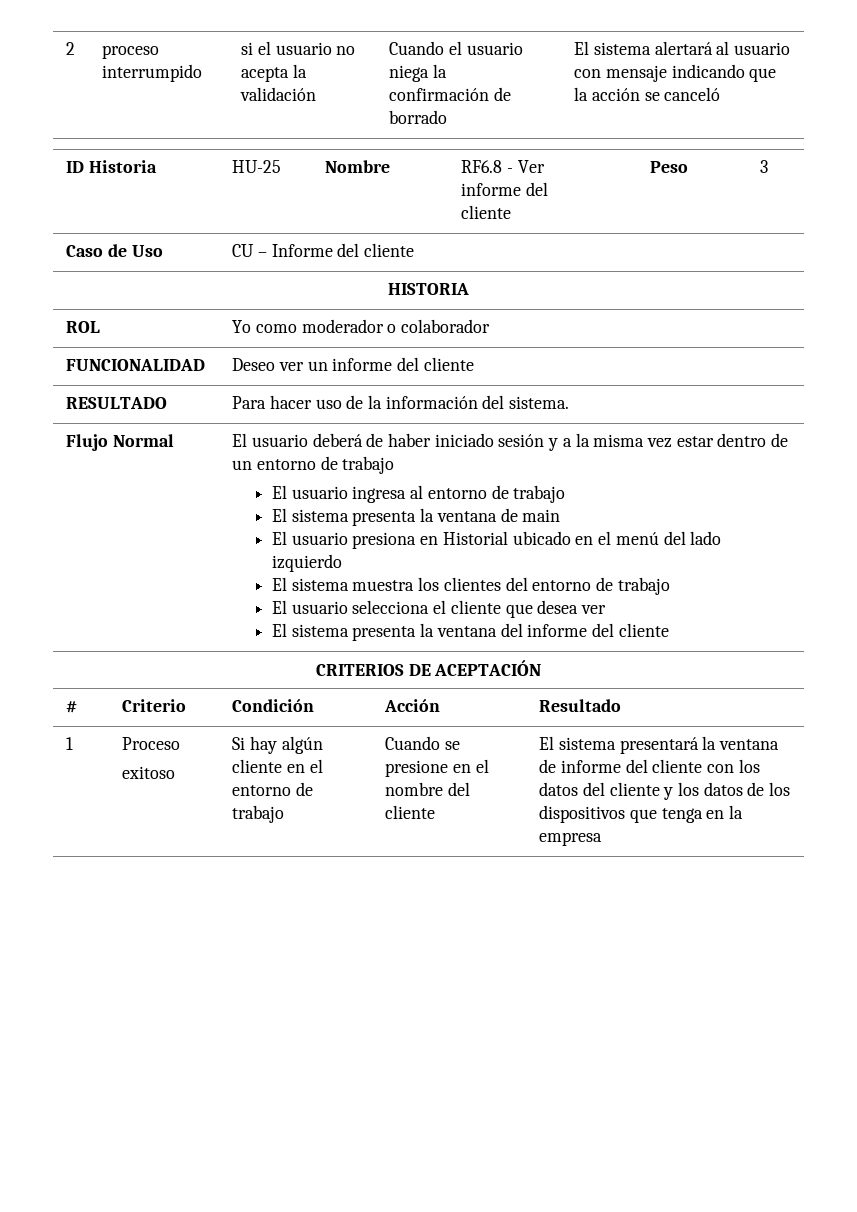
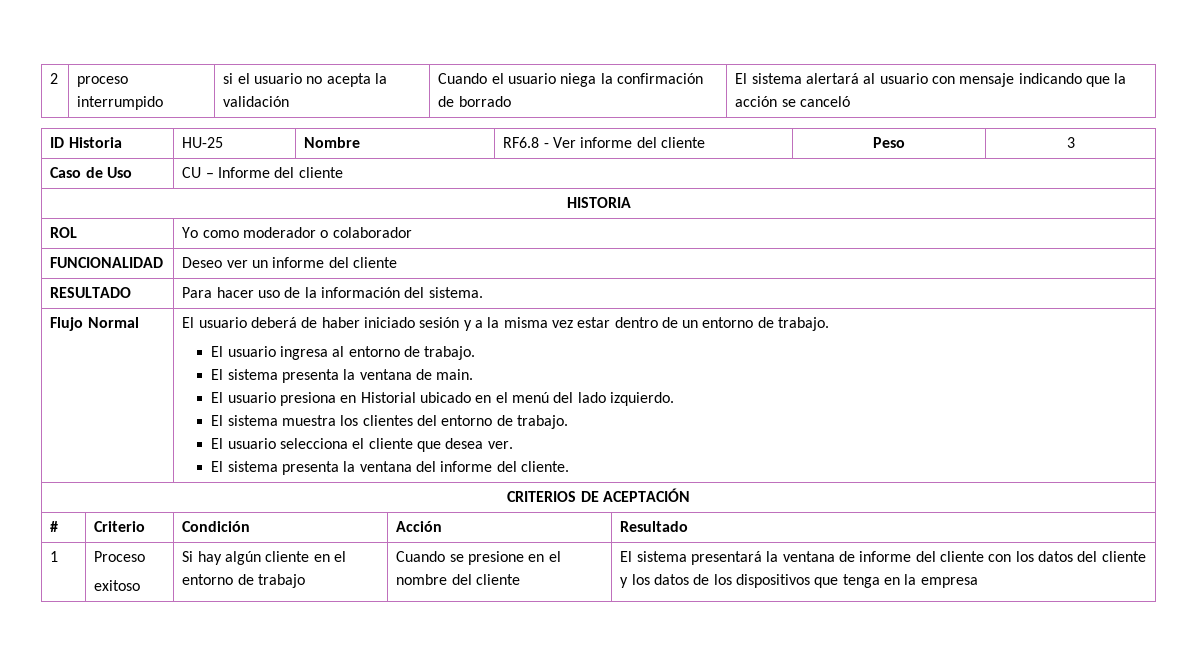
[342,456,395,474] trabajo -> [778,317,830,331] trabajo.
[513,485,566,503] trabajo -> [424,346,476,360] trabajo.
[522,509,561,522] main -> [436,369,474,380] main.
[272,554,343,572] izquierdo -> [609,392,674,406] izquierdo.
[617,577,670,595] trabajo -> [516,415,568,429] trabajo.
[581,605,607,614] ver -> [487,441,513,449] ver.
[618,623,669,637] cliente -> [520,461,569,472] cliente.

